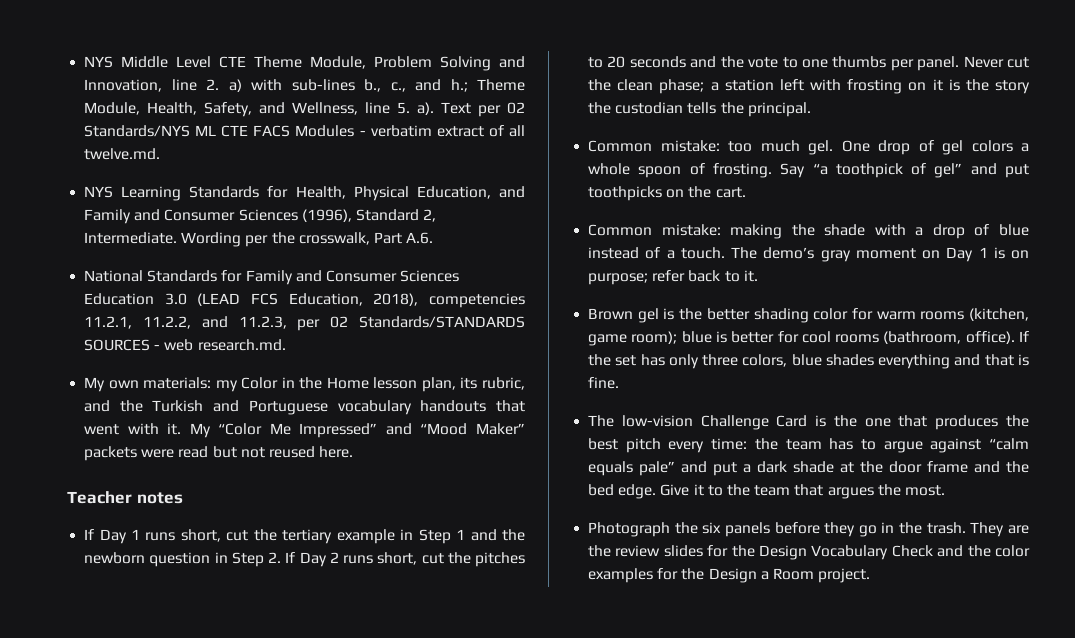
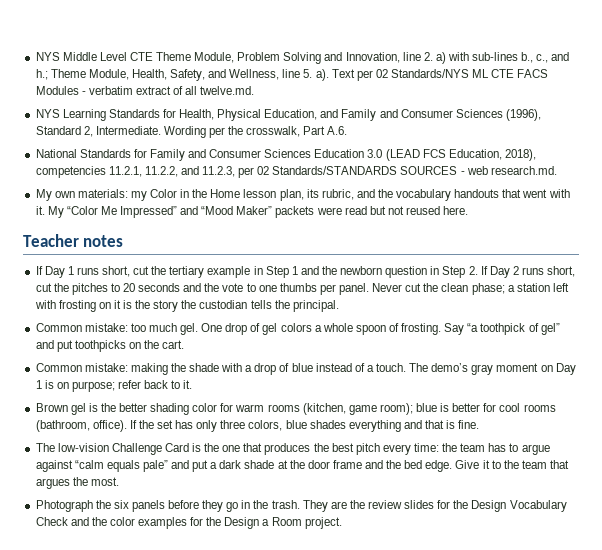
[152,400,328,415] Turkish and Portuguese -> (394, 193) none

